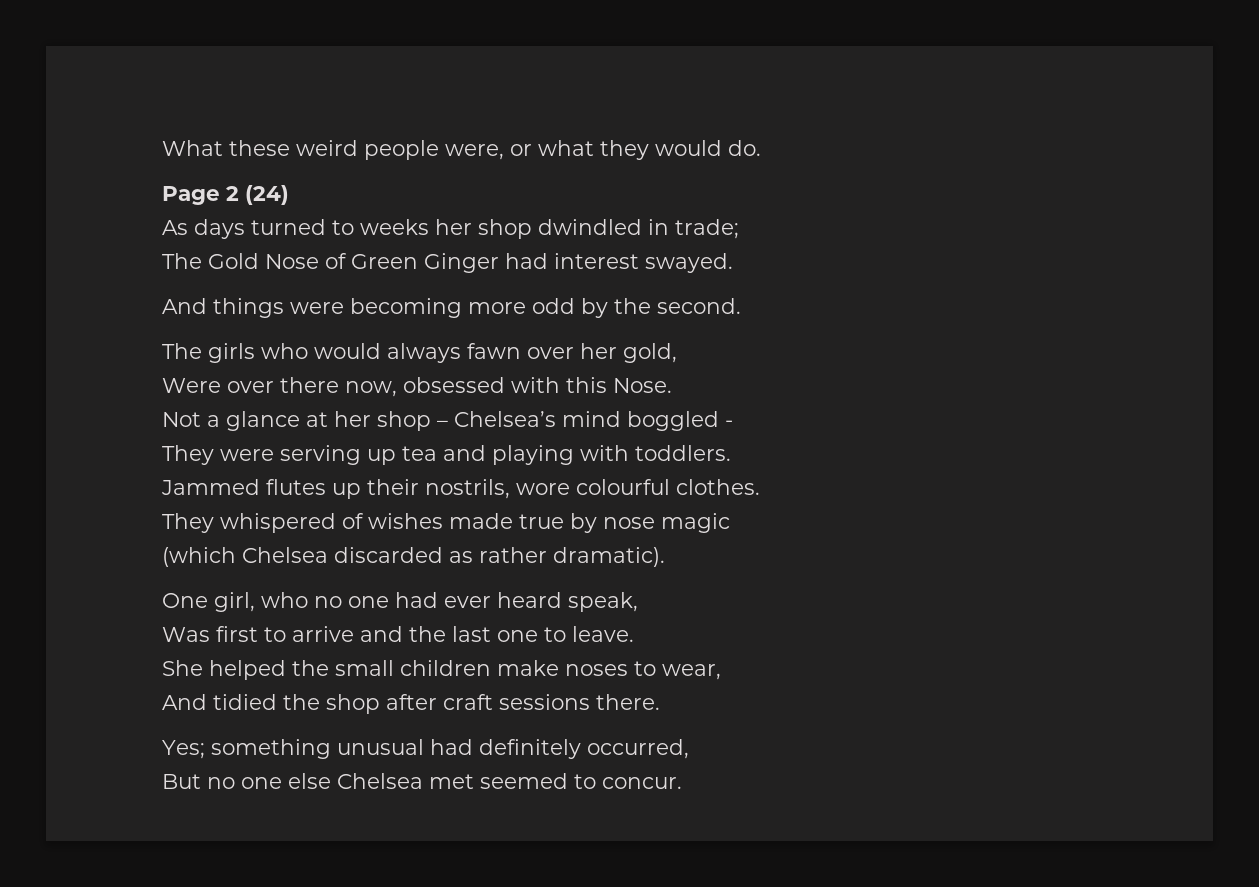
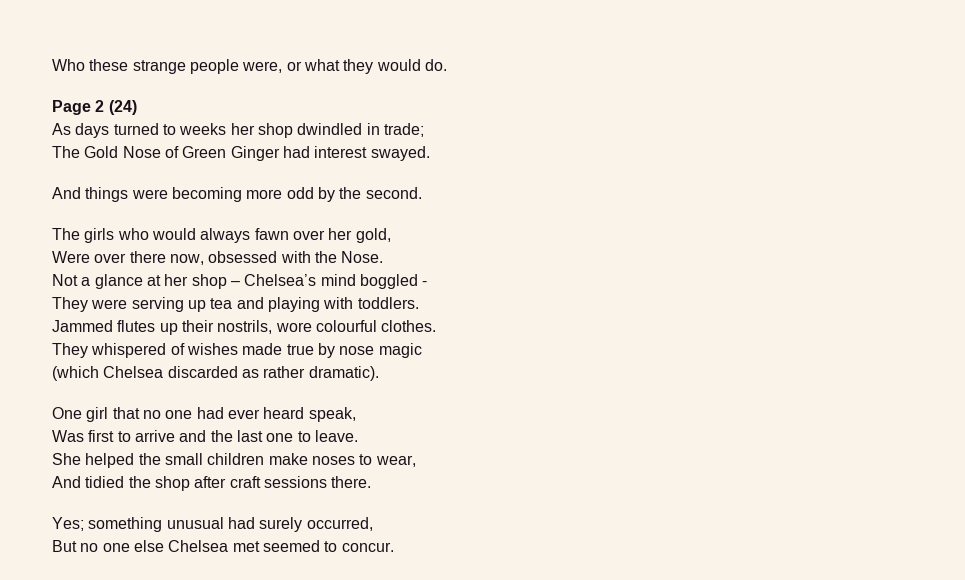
[162,140,358,156] What these weird -> [52,59,186,74] Who these strange
[566,377,607,393] this -> [314,251,337,263] the
[214,592,308,612] girl, who -> [86,407,140,422] girl that
[479,739,581,759] definitely -> [259,517,303,532] surely

